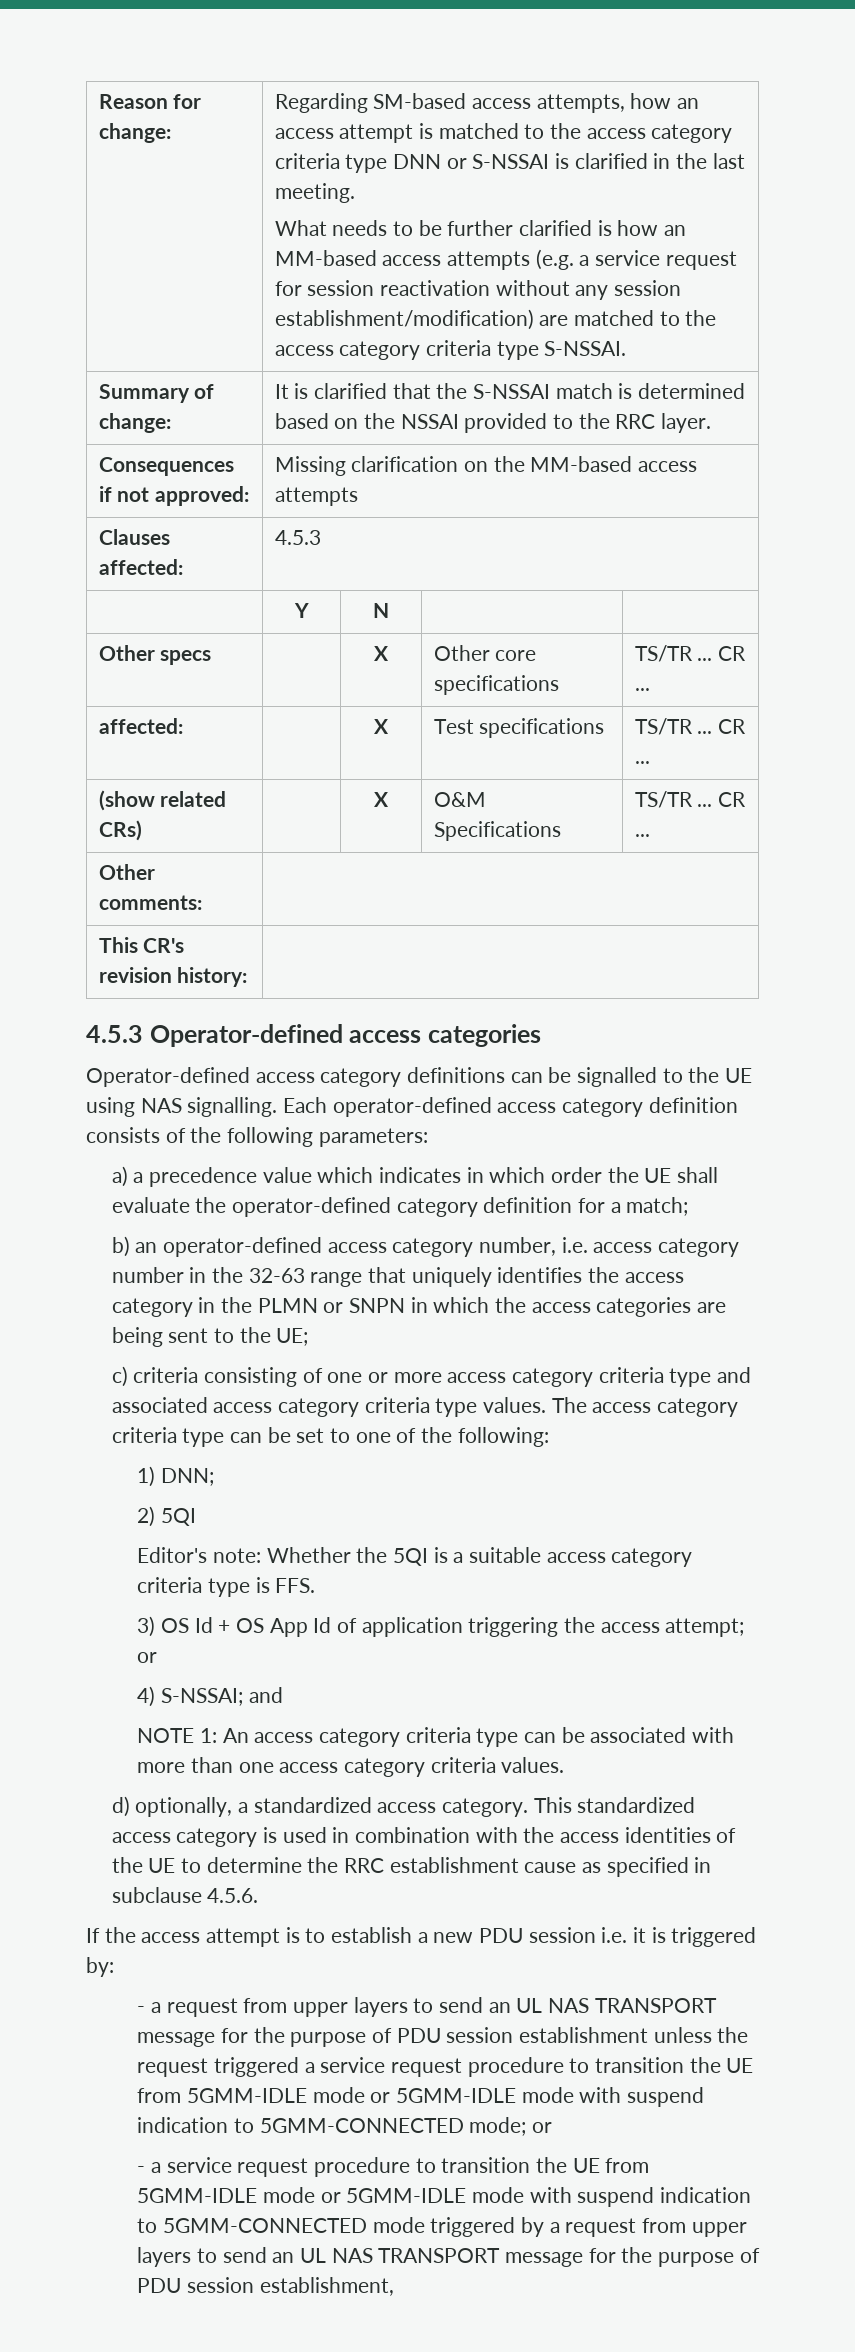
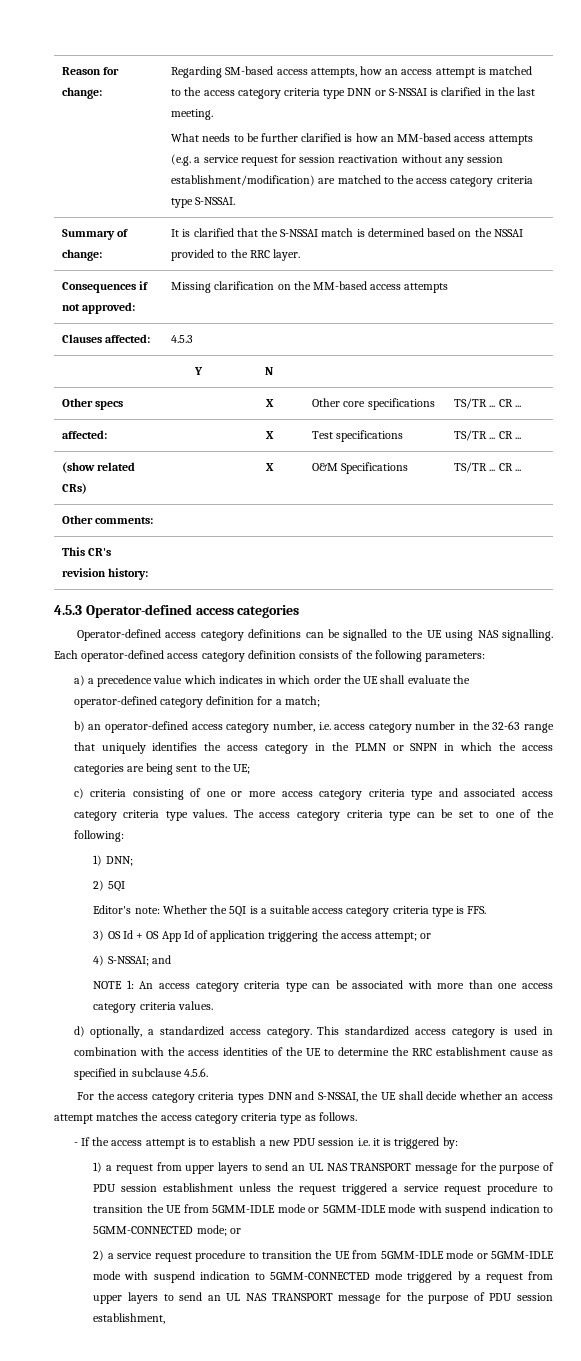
(259, 1895) none -> [76,1091,553,1103] [54,1112,357,1124] [73,1142,78,1146] For the access category criteria types DNN and S-NSSAI, the UE shall decide whether an access attempt matches the access category criteria type as follows. // -
[137,2006,146,2013] - -> [93,1162,103,1173] 1)
[137,2166,146,2173] - -> [93,1250,105,1261] 2)

